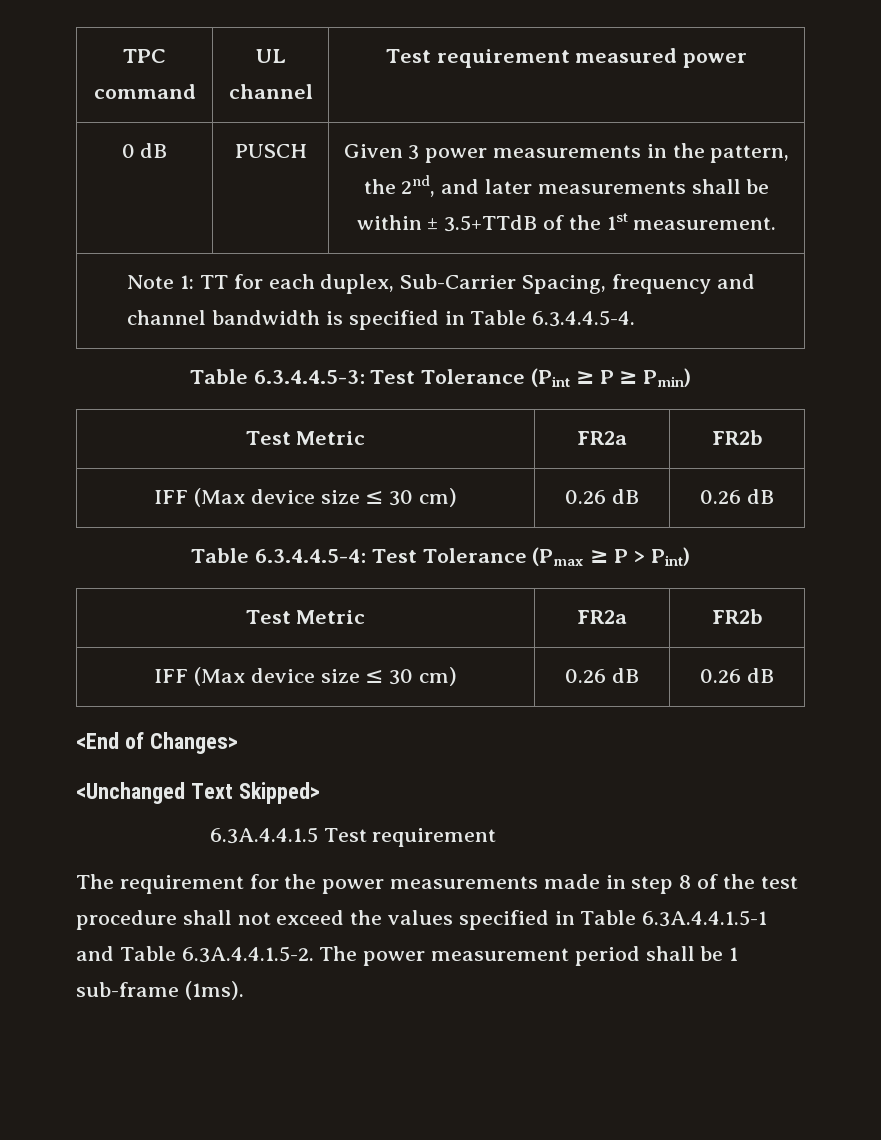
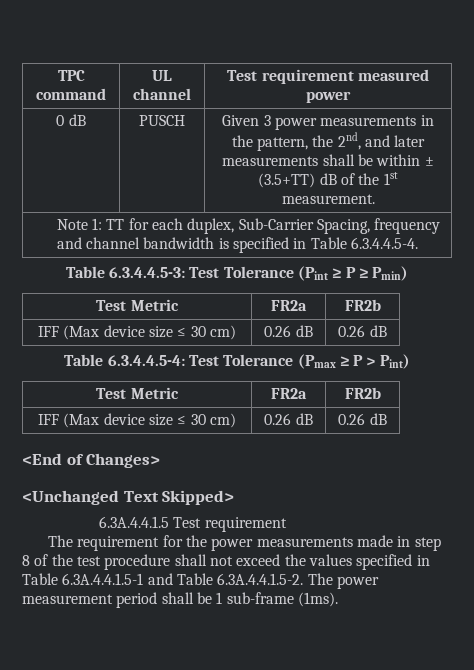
[444,215,538,232] 3.5+TTdB -> [258,173,337,188] (3.5+TT) dB

